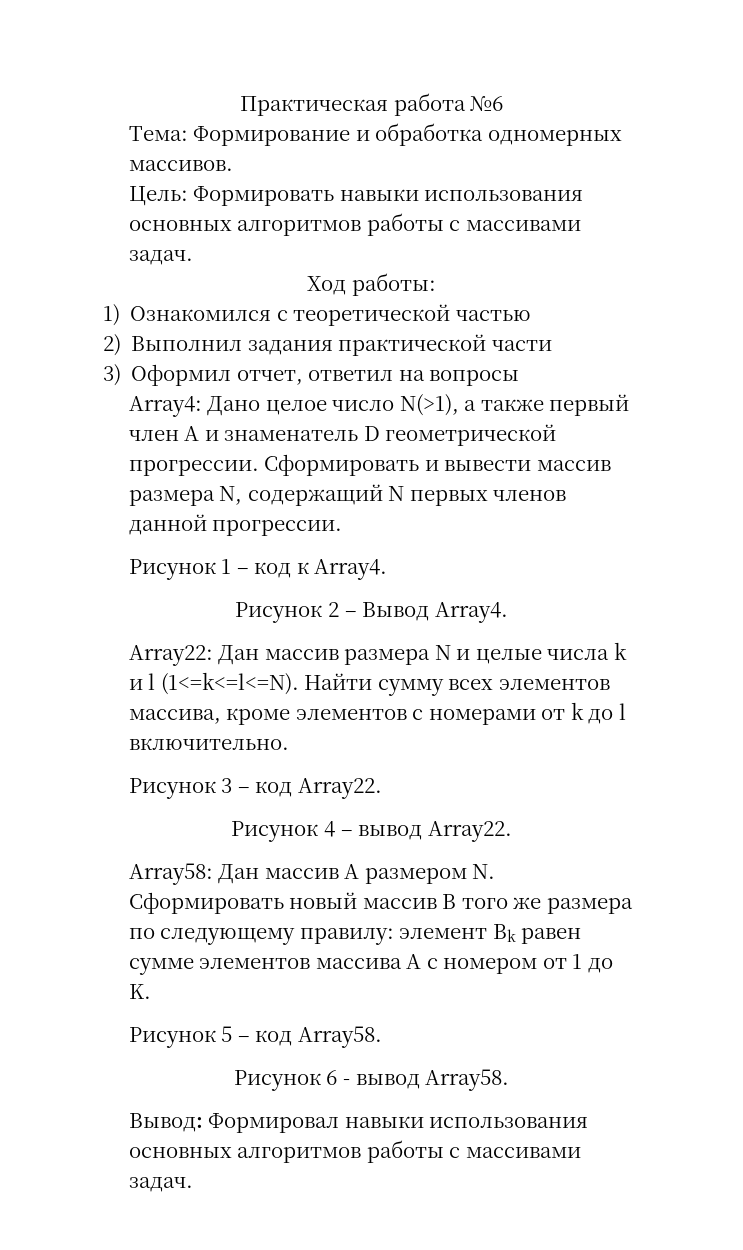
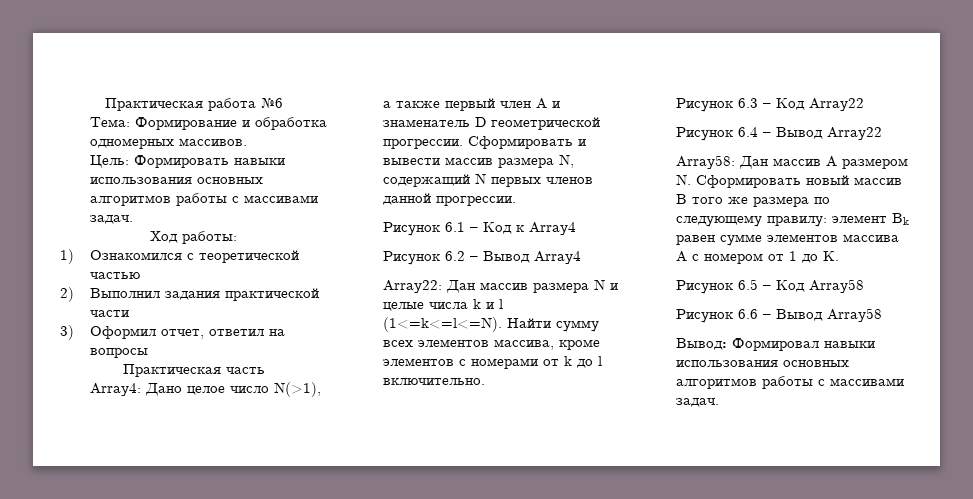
(520, 378) none -> [122,364,265,377] // Практическая часть
[221,559,388,580] [235,602,508,623] 1 – код к Array4. // Рисунок 2 – Вывод Array4. -> [444,222,576,235] [382,251,581,265] 6.1 – Код к Array4 // Рисунок 6.2 – Вывод Array4
[221,778,382,799] [231,821,512,842] 3 – код Array22. // Рисунок 4 – вывод Array22. -> [737,98,864,111] [675,127,882,141] 6.3 – Код Array22 // Рисунок 6.4 – Вывод Array22
[221,1026,382,1048] [233,1069,510,1091] 5 – код Array58. // Рисунок 6 - вывод Array58. -> [737,279,864,293] [675,308,882,323] 6.5 – Код Array58 // Рисунок 6.6 – Вывод Array58

